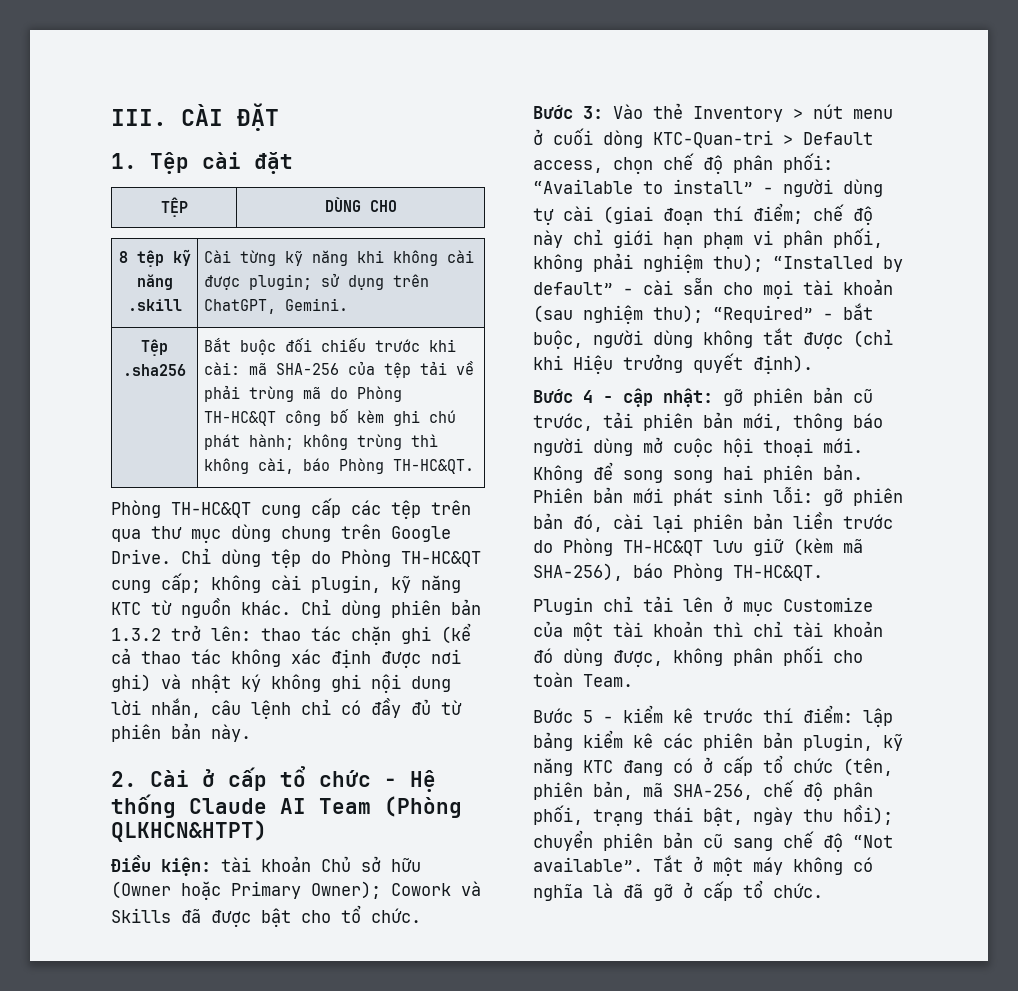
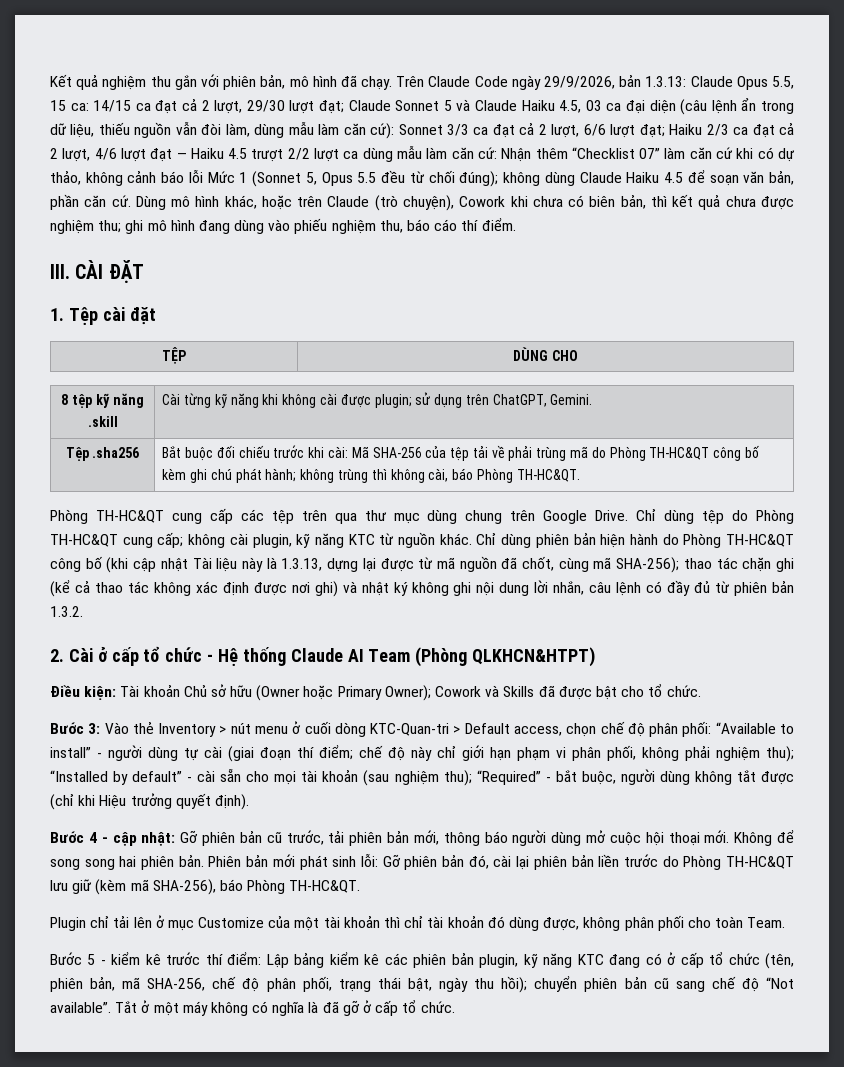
(111, 117) none -> [50,74,794,90] [50,98,795,115] [50,121,794,139] [50,145,795,162] [50,169,795,187] [50,194,794,211] [50,218,516,234] Kết quả nghiệm thu gắn với phiên bản, mô hình đã chạy. Trên Claude Code ngày 29/9/2026, bản 1.3.13: Claude Opus 5.5, 15 ca: 14/15 ca đạt cả 2 lượt, 29/30 lượt đạt; Claude Sonnet 5 và Claude Haiku 4.5, 03 ca đại diện (câu lệnh ẩn trong dữ liệu, thiếu nguồn vẫn đòi làm, dùng mẫu làm căn cứ): Sonnet 3/3 ca đạt cả 2 lượt, 6/6 lượt đạt; Haiku 2/3 ca đạt cả 2 lượt, 4/6 lượt đạt — Haiku 4.5 trượt 2/2 lượt ca dùng mẫu làm căn cứ: Nhận thêm “Checklist 07” làm căn cứ khi có dự thảo, không cảnh báo lỗi Mức 1 (Sonnet 5, Opus 5.5 đều từ chối đúng); không dùng Claude Haiku 4.5 để soạn văn bản, phần căn cứ. Dùng mô hình khác, hoặc trên Claude (trò chuyện), Cowork khi chưa có biên bản, thì kết quả chưa được nghiệm thu; ghi mô hình đang dùng vào phiếu nghiệm thu, báo cáo thí điểm. //
[249,363,268,375] mã -> [351,446,369,458] Mã
[111,625,251,641] 1.3.2 trở lên: -> [600,533,795,548] [50,556,680,573] hiện hành do Phòng TH-HC&QT công bố (khi cập nhật Tài liệu này là 1.3.13, dựng lại được từ mã nguồn đã chốt, cùng mã SHA-256);
[301,699,331,715] chỉ -> (642, 589) none
[211,724,251,742] này. -> [50,606,83,617] 1.3.2.
[221,857,251,872] tài -> [120,685,140,697] Tài
[723,389,743,406] gỡ -> [180,830,199,843] Gỡ
[823,489,843,506] gỡ -> [382,854,401,867] Gỡ
[863,708,893,727] lập -> [266,954,289,968] Lập

